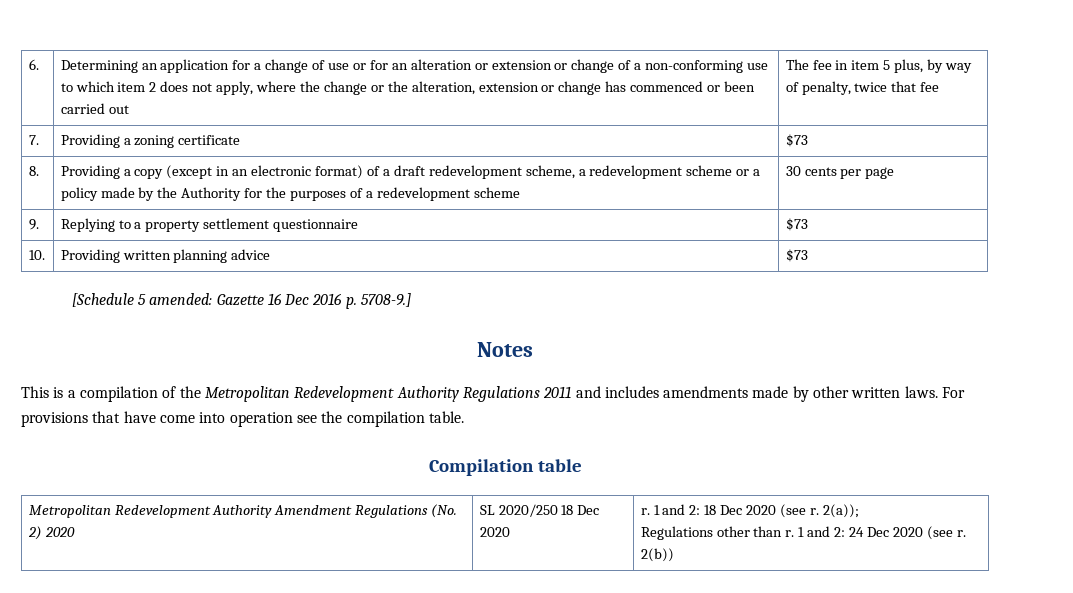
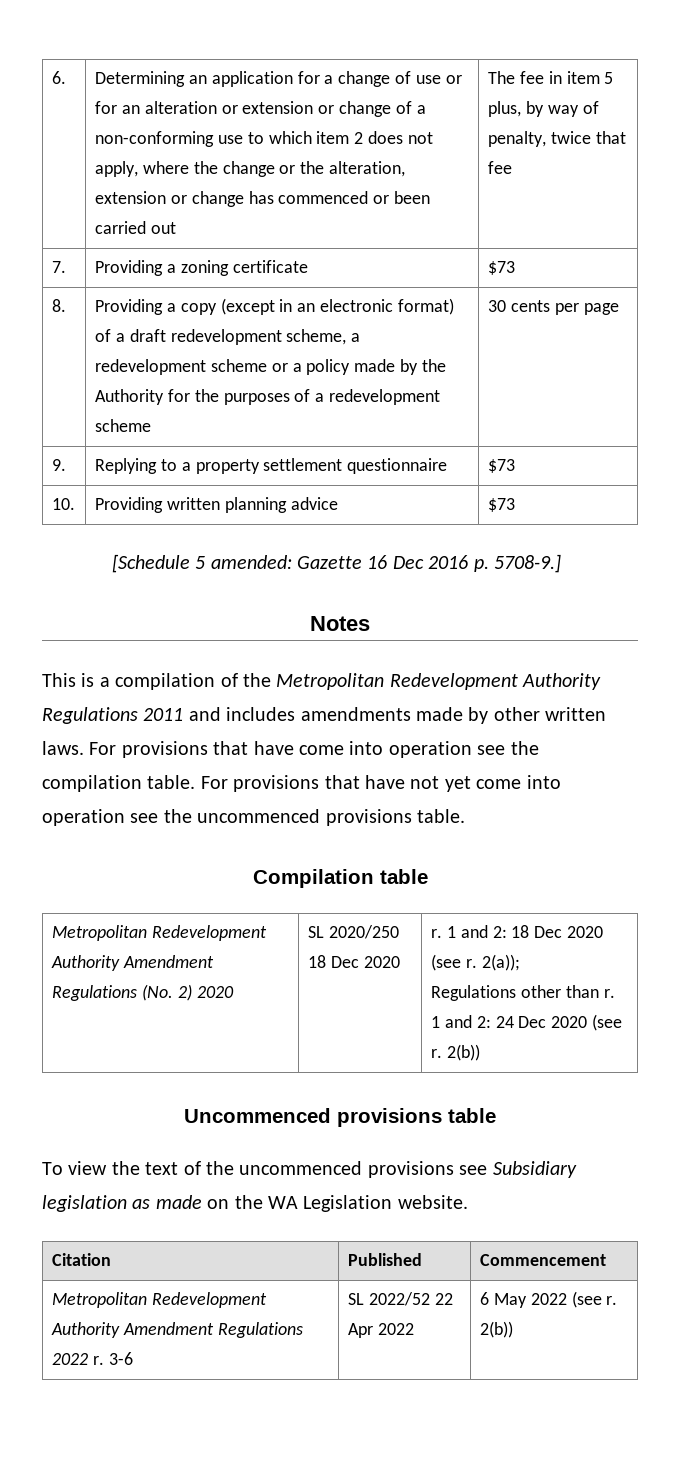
(464, 417) none -> [200,775,561,792] [42,809,465,826] For provisions that have not yet come into operation see the uncommenced provisions table.
(674, 555) none -> [184,1108,496,1127] [42,1161,577,1178] [42,1195,468,1212] [51,1253,111,1266] [347,1253,422,1266] [479,1254,606,1266] [51,1292,267,1308] [50,1322,303,1338] [51,1352,133,1365] [347,1292,453,1306] [347,1323,414,1338] [479,1291,618,1308] [479,1321,513,1338] // Uncommenced provisions table // To view the text of the uncommenced provisions see Subsidiary legislation as made on the WA Legislation website. // Citation | Published | Commencement // Metropolitan Redevelopment Authority Amendment Regulations 2022 r. 3-6 | SL 2022/52 22 Apr 2022 | 6 May 2022 (see r. 2(b))

